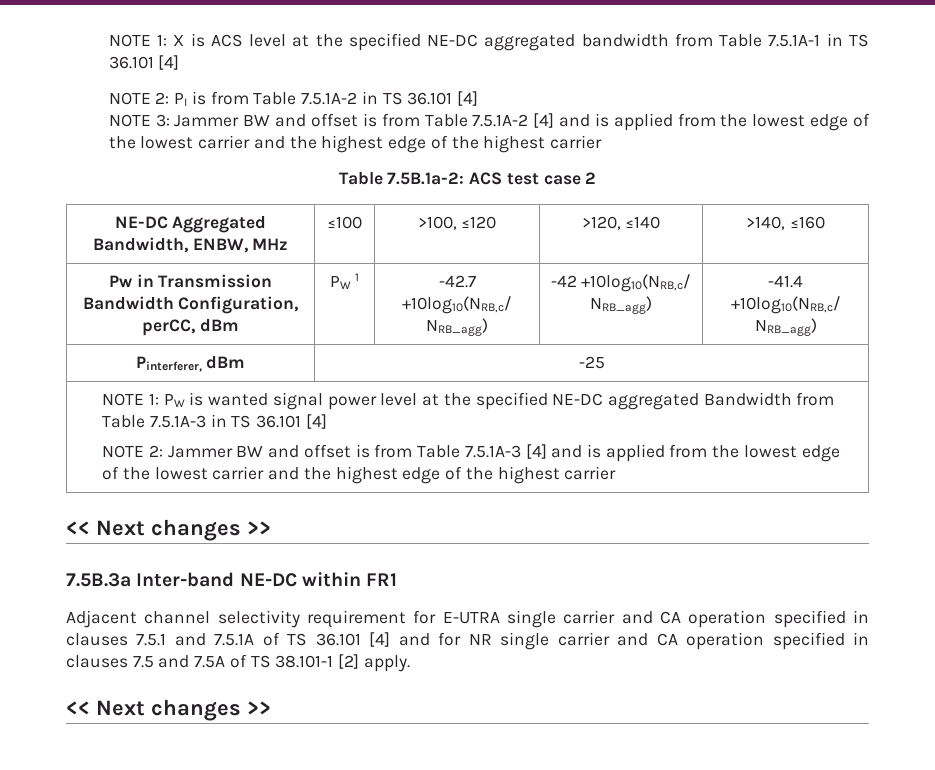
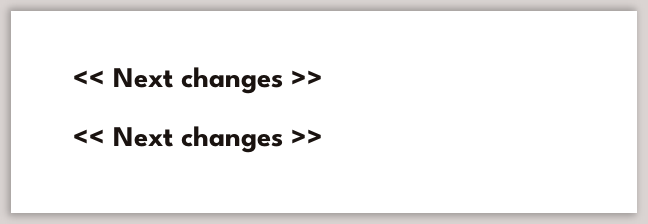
[108,33,869,51] [108,55,180,70] [108,91,478,106] [108,113,870,131] [108,135,602,153] [338,172,597,185] [114,216,267,233] [92,237,289,253] [327,216,362,229] [417,216,497,230] [581,216,661,230] [746,216,825,230] [108,274,273,288] [82,296,299,314] [142,319,239,336] [329,273,360,289] [438,275,476,288] [402,296,512,314] [426,318,488,336] [550,274,692,292] [590,296,652,314] [768,275,803,288] [730,296,841,314] [754,318,817,336] [135,356,246,372] [578,356,605,369] [102,392,835,410] [102,414,327,429] [102,444,840,462] [102,466,617,484] [66,519,271,541] [66,572,398,587] [66,610,870,628] [66,632,870,650] [66,654,410,672] NOTE 1: X is ACS level at the specified NE-DC aggregated bandwidth from Table 7.5.1A-1 in TS 36.101 [4] // NOTE 2: PI is from Table 7.5.1A-2 in TS 36.101 [4] // NOTE 3: Jammer BW and offset is from Table 7.5.1A-2 [4] and is applied from the lowest edge of the lowest carrier and the highest edge of the highest carrier // Table 7.5B.1a-2: ACS test case 2 // NE-DC Aggregated Bandwidth, ENBW, MHz | ≤100 | >100, ≤120 | >120, ≤140 | >140, ≤160 // Pw in Transmission Bandwidth Configuration, perCC, dBm | PW 1 | -42.7 +10log10(NRB,c/ NRB_agg) | -42 +10log10(NRB,c/ NRB_agg) | -41.4 +10log10(NRB,c/ NRB_agg) // Pinterferer, dBm | -25 // NOTE 1: PW is wanted signal power level at the specified NE-DC aggregated Bandwidth from Table 7.5.1A-3 in TS 36.101 [4] // NOTE 2: Jammer BW and offset is from Table 7.5.1A-3 [4] and is applied from the lowest edge of the lowest carrier and the highest edge of the highest carrier // << Next changes >> // 7.5B.3a Inter-band NE-DC within FR1 // Adjacent channel selectivity requirement for E-UTRA single carrier and CA operation specified in clauses 7.5.1 and 7.5.1A of TS 36.101 [4] and for NR single carrier and CA operation specified in clauses 7.5 and 7.5A of TS 38.101-1 [2] apply. -> [73,67,323,94] << Next changes >>

